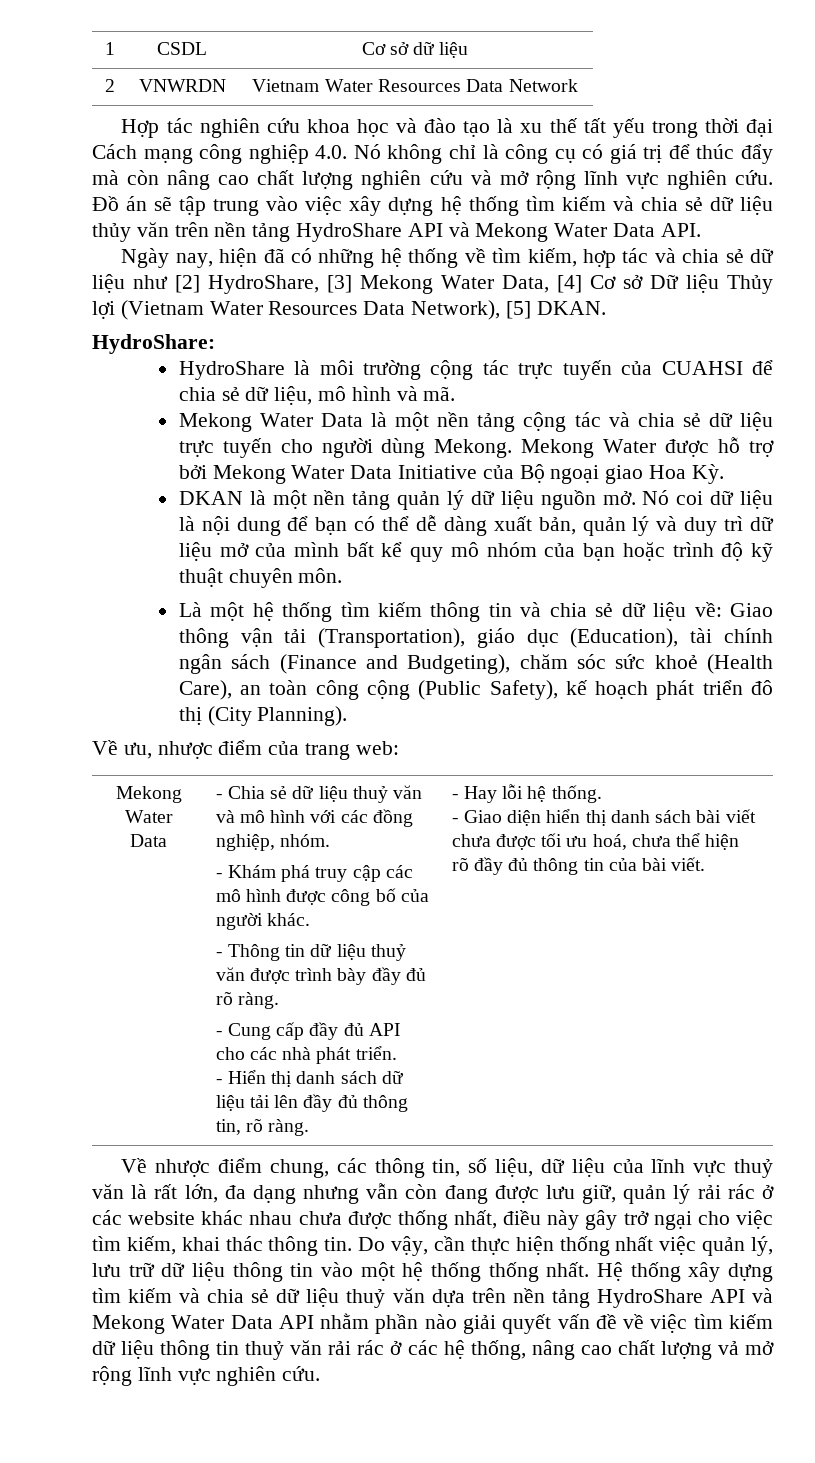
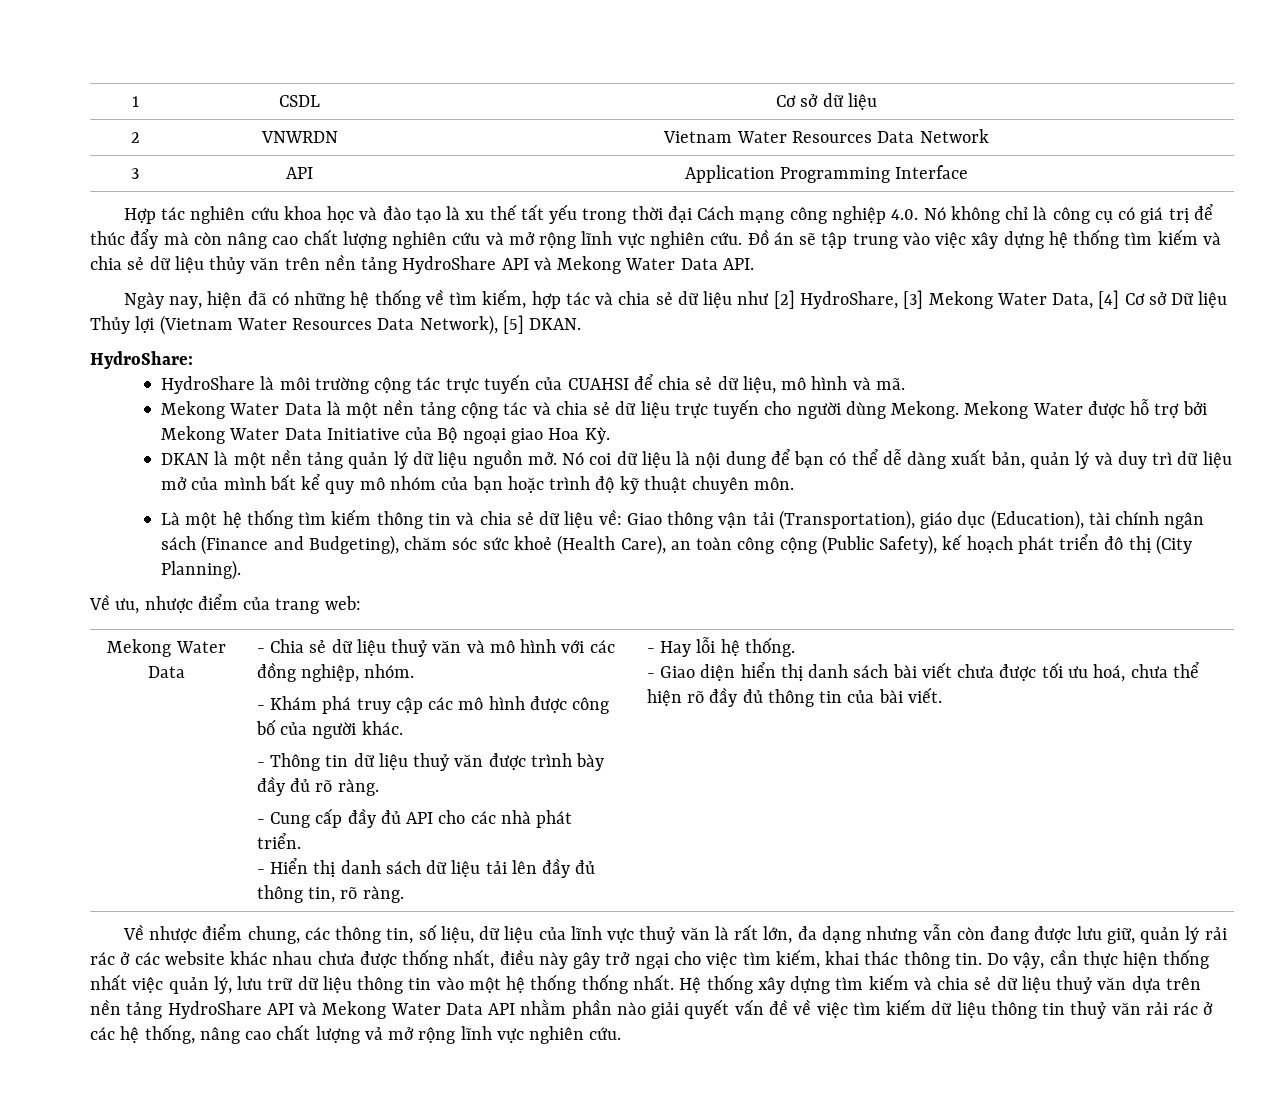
(578, 85) none -> [131,168,139,179] [286,167,313,179] [684,165,969,183] // 3 | API | Application Programming Interface

